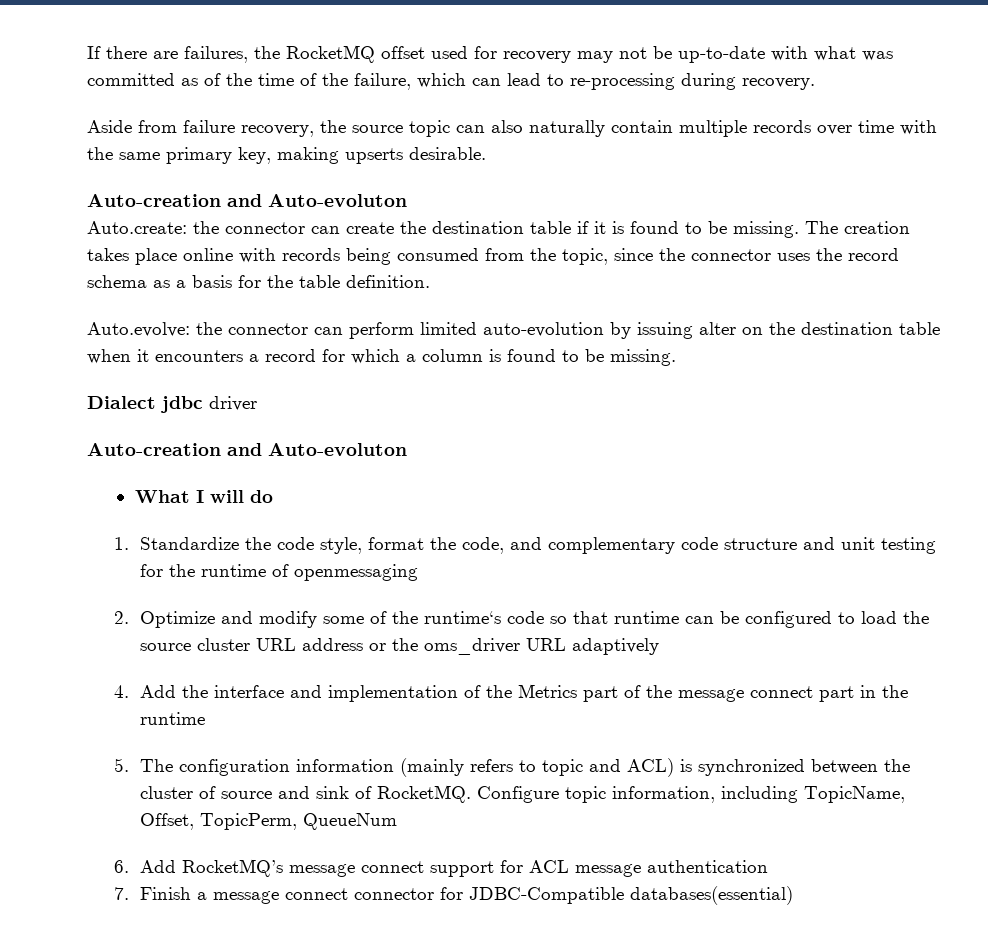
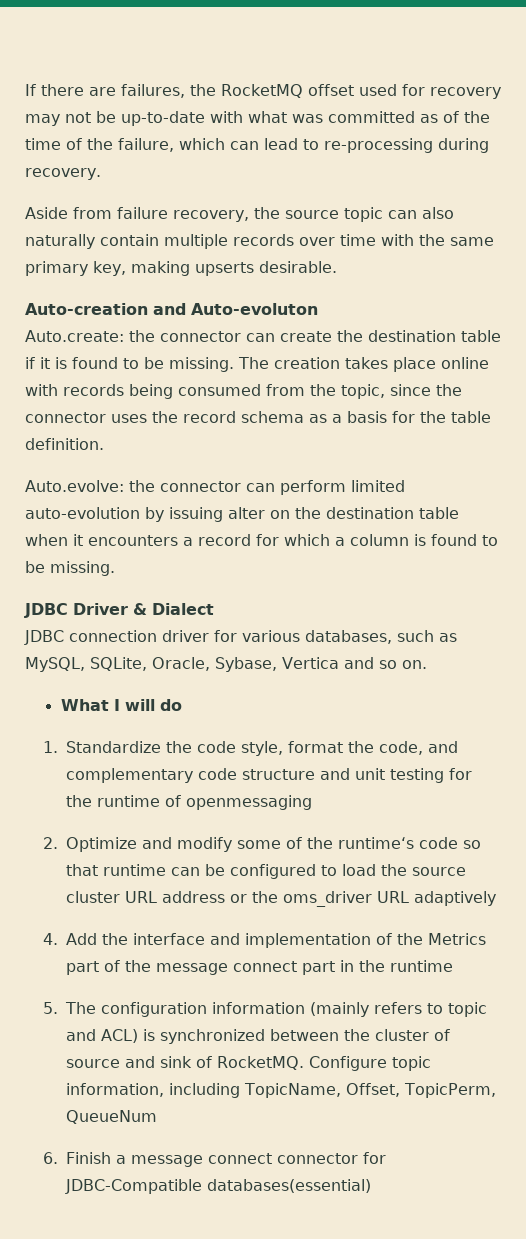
(676, 357) none -> [24,603,147,618] JDBC Driver &
[160,396,203,413] jdbc -> [24,630,157,645] // JDBC connection
[87,443,407,456] // Auto-creation and Auto-evoluton -> [214,630,457,644] [25,657,427,672] for various databases, such as MySQL, SQLite, Oracle, Sybase, Vertica and so on.
[140,859,769,877] [113,887,129,900] Add RocketMQ’s message connect support for ACL message authentication // 7. -> (59, 1158) none

